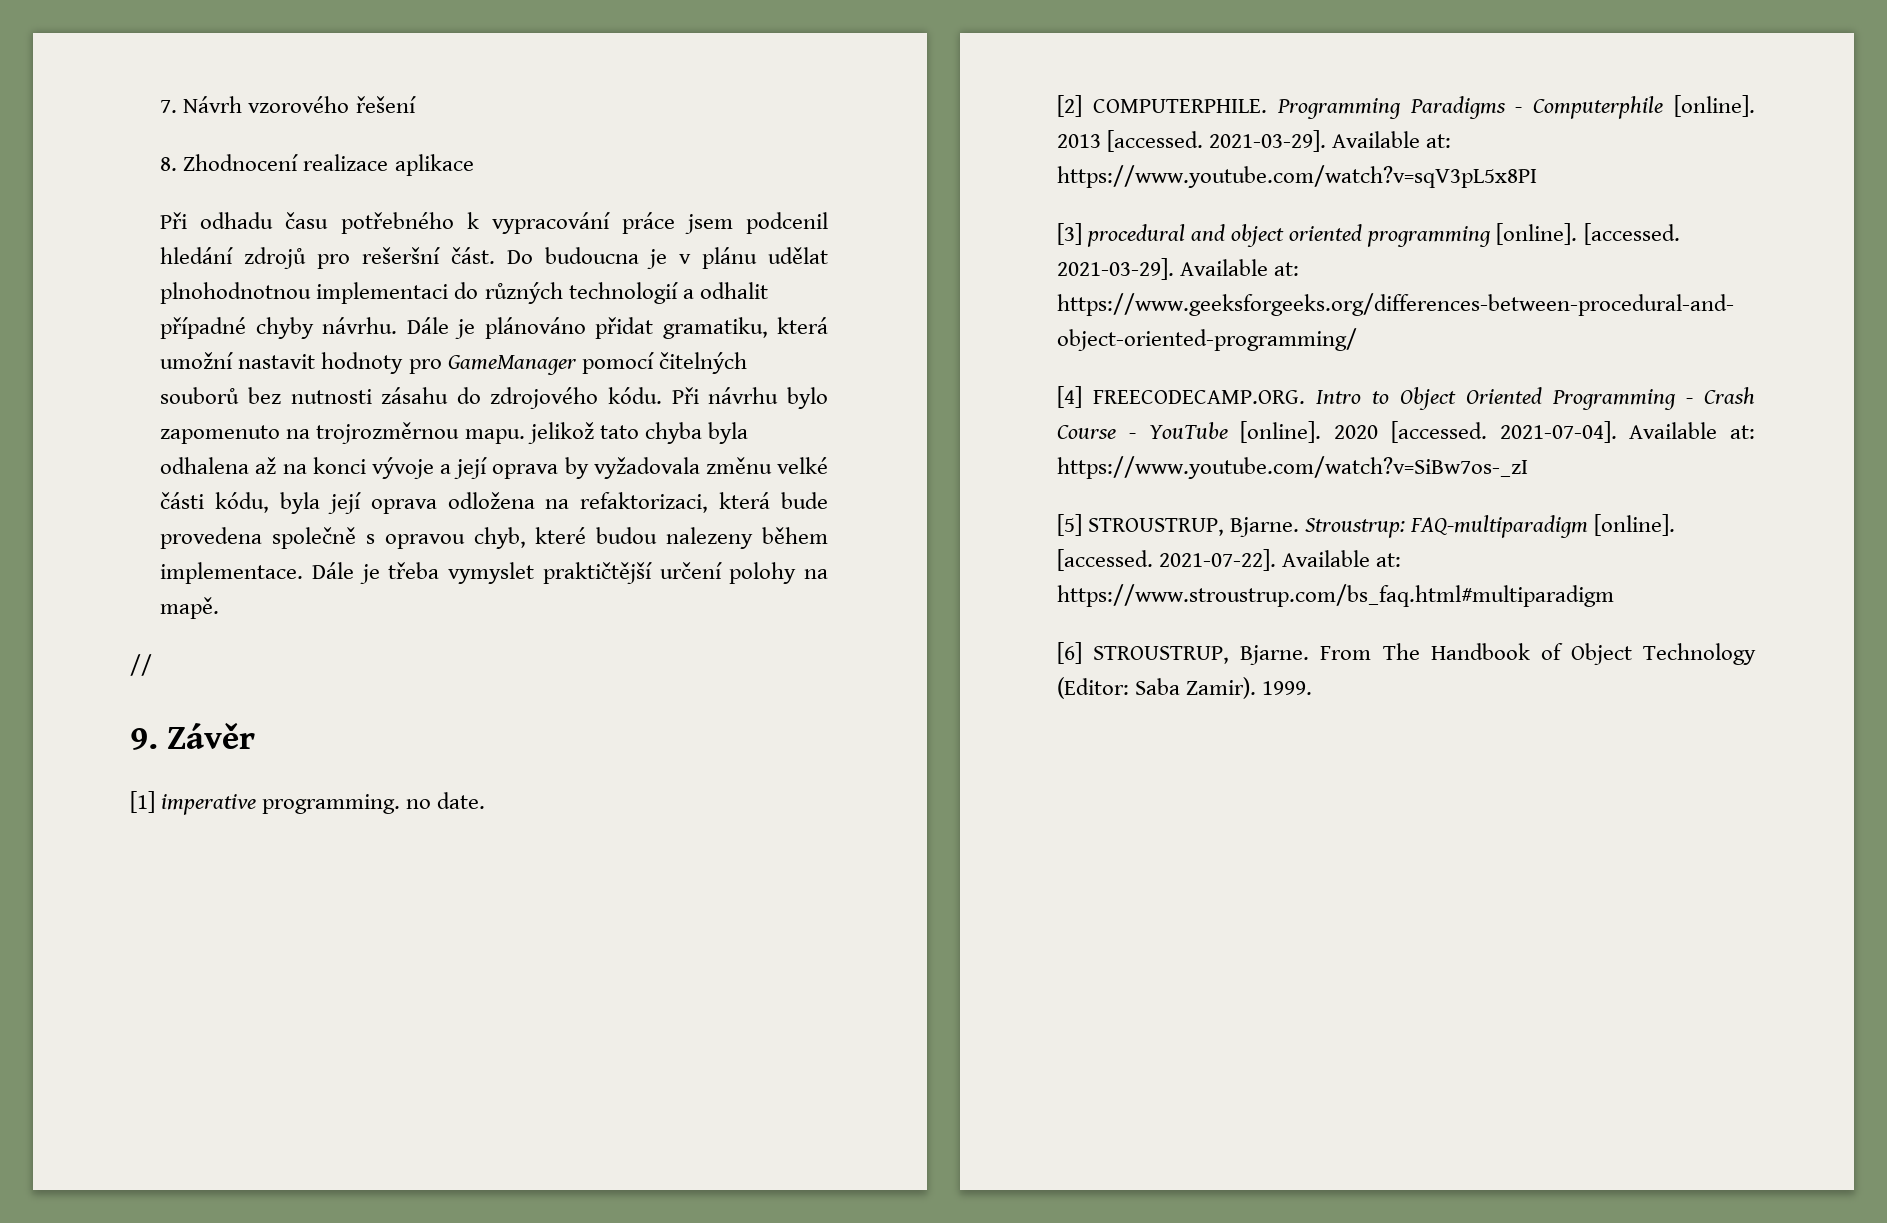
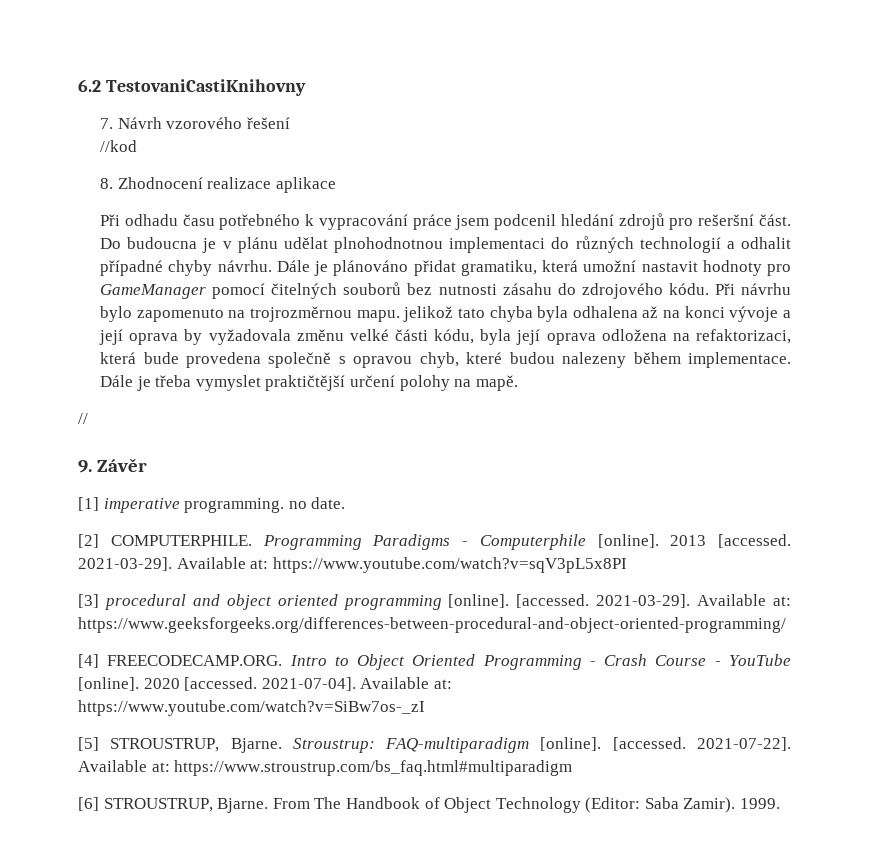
(160, 106) none -> [78,79,306,96] 6.2 TestovaniCastiKnihovny //
(416, 104) none -> [100,140,138,152] // //kod

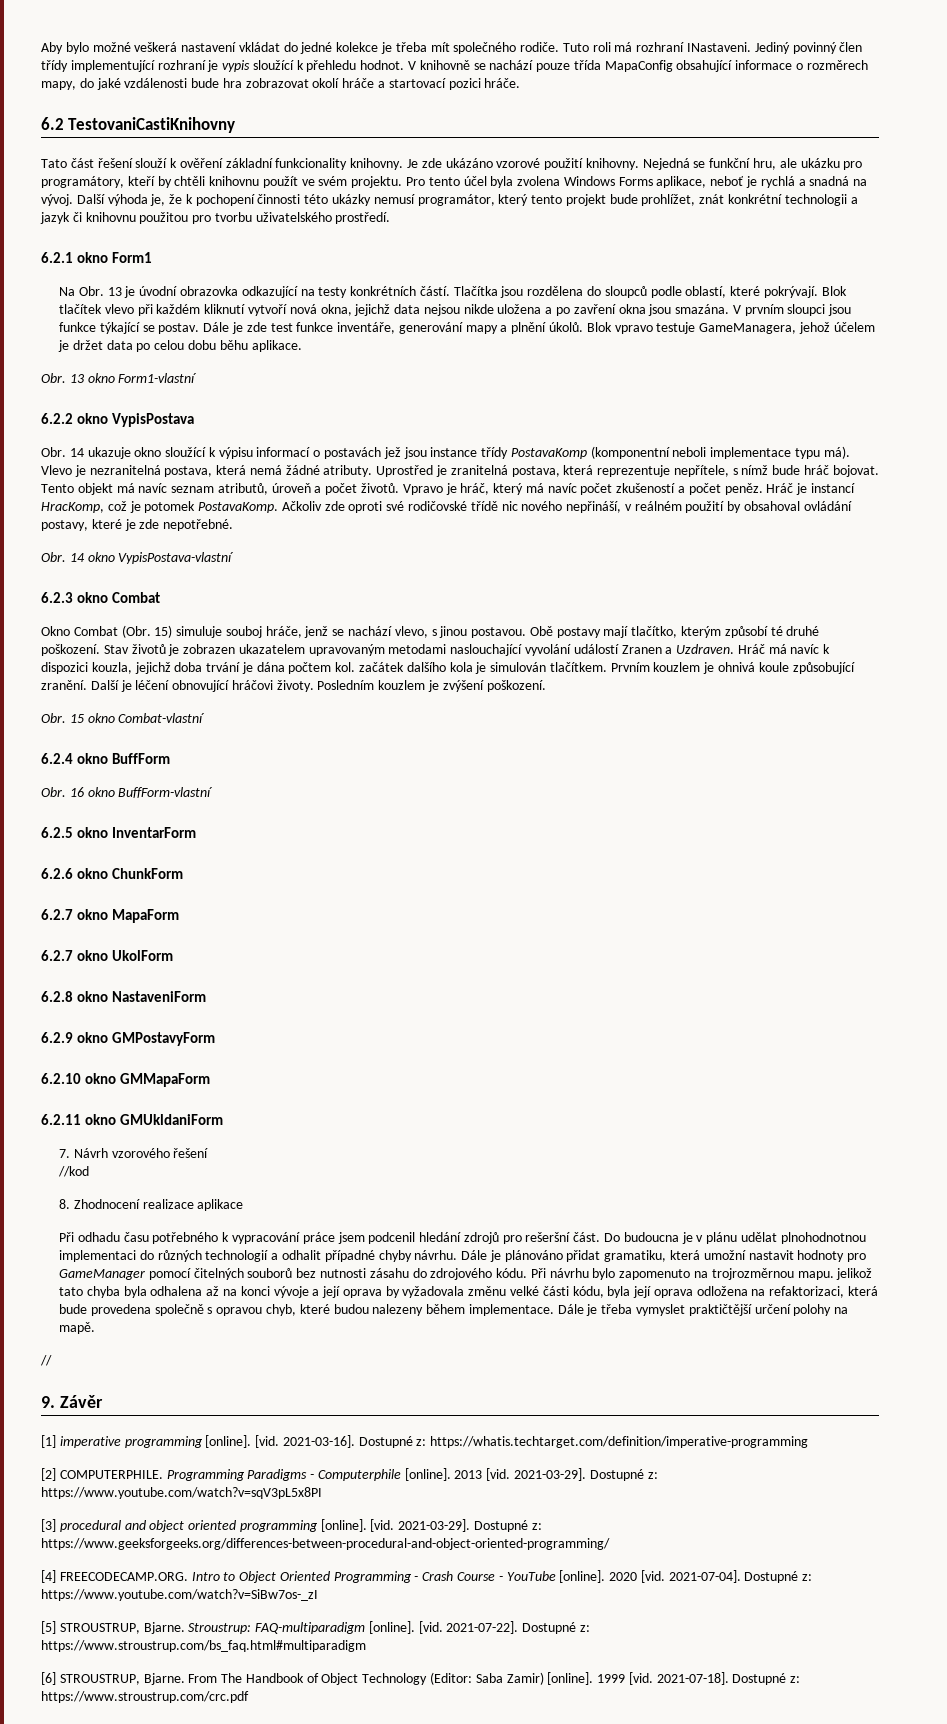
[78,79,306,96] 6.2 TestovaniCastiKnihovny -> [41,42,863,54] [41,60,868,72] [41,78,521,90] [41,117,236,133] [41,158,863,170] [41,176,868,188] [41,194,858,206] [40,212,391,224] [41,252,153,263] [59,286,847,298] [59,304,852,316] [59,322,875,334] [58,340,302,352] [41,373,198,383] [41,413,195,427] [41,446,850,459] [41,465,879,477] [41,483,855,495] [41,501,852,513] [41,519,234,531] [41,552,235,564] [41,592,161,603] [41,625,820,638] [41,644,831,656] [41,662,855,674] [41,680,546,692] [41,713,206,723] [41,753,171,764] [41,787,214,798] [41,827,197,838] [41,868,184,879] [41,909,180,923] [41,950,174,961] [41,991,207,1002] [41,1032,216,1046] [41,1073,211,1087] [41,1114,224,1125] Aby bylo možné veškerá nastavení vkládat do jedné kolekce je třeba mít společného rodiče. Tuto roli má rozhraní INastaveni. Jediný povinný člen třídy implementující rozhraní je vypis sloužící k přehledu hodnot. V knihovně se nachází pouze třída MapaConfig obsahující informace o rozměrech mapy, do jaké vzdálenosti bude hra zobrazovat okolí hráče a startovací pozici hráče. // 6.2 TestovaniCastiKnihovny // Tato část řešení slouží k ověření základní funkcionality knihovny. Je zde ukázáno vzorové použití knihovny. Nejedná se funkční hru, ale ukázku pro programátory, kteří by chtěli knihovnu použít ve svém projektu. Pro tento účel byla zvolena Windows Forms aplikace, neboť je rychlá a snadná na vývoj. Další výhoda je, že k pochopení činnosti této ukázky nemusí programátor, který tento projekt bude prohlížet, znát konkrétní technologii a jazyk či knihovnu použitou pro tvorbu uživatelského prostředí. // 6.2.1 okno Form1 // Na Obr. 13 je úvodní obrazovka odkazující na testy konkrétních částí. Tlačítka jsou rozdělena do sloupců podle oblastí, které pokrývají. Blok tlačítek vlevo při každém kliknutí vytvoří nová okna, jejichž data nejsou nikde uložena a po zavření okna jsou smazána. V prvním sloupci jsou funkce týkající se postav. Dále je zde test funkce inventáře, generování mapy a plnění úkolů. Blok vpravo testuje GameManagera, jehož účelem je držet data po celou dobu běhu aplikace. // Obr. 13 okno Form1-vlastní // 6.2.2 okno VypisPostava // Obr. 14 ukazuje okno sloužící k výpisu informací o postavách jež jsou instance třídy PostavaKomp (komponentní neboli implementace typu má). Vlevo je nezranitelná postava, která nemá žádné atributy. Uprostřed je zranitelná postava, která reprezentuje nepřítele, s nímž bude hráč bojovat. Tento objekt má navíc seznam atributů, úroveň a počet životů. Vpravo je hráč, který má navíc počet zkušeností a počet peněz. Hráč je instancí HracKomp, což je potomek PostavaKomp. Ačkoliv zde oproti své rodičovské třídě nic nového nepřináší, v reálném použití by obsahoval ovládání postavy, které je zde nepotřebné. // Obr. 14 okno VypisPostava-vlastní // 6.2.3 okno Combat // Okno Combat (Obr. 15) simuluje souboj hráče, jenž se nachází vlevo, s jinou postavou. Obě postavy mají tlačítko, kterým způsobí té druhé poškození. Stav životů je zobrazen ukazatelem upravovaným metodami naslouchající vyvolání událostí Zranen a Uzdraven. Hráč má navíc k dispozici kouzla, jejichž doba trvání je dána počtem kol. začátek dalšího kola je simulován tlačítkem. Prvním kouzlem je ohnivá koule způsobující zranění. Další je léčení obnovující hráčovi životy. Posledním kouzlem je zvýšení poškození. // Obr. 15 okno Combat-vlastní // 6.2.4 okno BuffForm // Obr. 16 okno BuffForm-vlastní // 6.2.5 okno InventarForm // 6.2.6 okno ChunkForm // 6.2.7 okno MapaForm // 6.2.7 okno UkolForm // 6.2.8 okno NastaveniForm // 6.2.9 okno GMPostavyForm // 6.2.10 okno GMMapaForm // 6.2.11 okno GMUkldaniForm
[184,497,346,513] programming. no date. -> [124,1435,809,1448] programming [online]. [vid. 2021-03-16]. Dostupné z: https://whatis.techtarget.com/definition/imperative-programming
[718,534,791,548] [78,557,269,571] [accessed. 2021-03-29]. Available at: -> [486,1468,658,1481] [vid. 2021-03-29]. Dostupné z:
[516,594,791,608] [accessed. 2021-03-29]. Available at: -> [370,1519,542,1532] [vid. 2021-03-29]. Dostupné z:
[184,677,452,691] [accessed. 2021-07-04]. Available at: -> [640,1570,813,1583] [vid. 2021-07-04]. Dostupné z:
[612,737,791,751] [78,760,170,772] [accessed. 2021-07-22]. Available at: -> [418,1621,591,1634] [vid. 2021-07-22]. Dostupné z:
[683,797,781,813] Zamir). 1999. -> [506,1672,801,1685] [41,1691,249,1703] Zamir) [online]. 1999 [vid. 2021-07-18]. Dostupné z: https://www.stroustrup.com/crc.pdf

